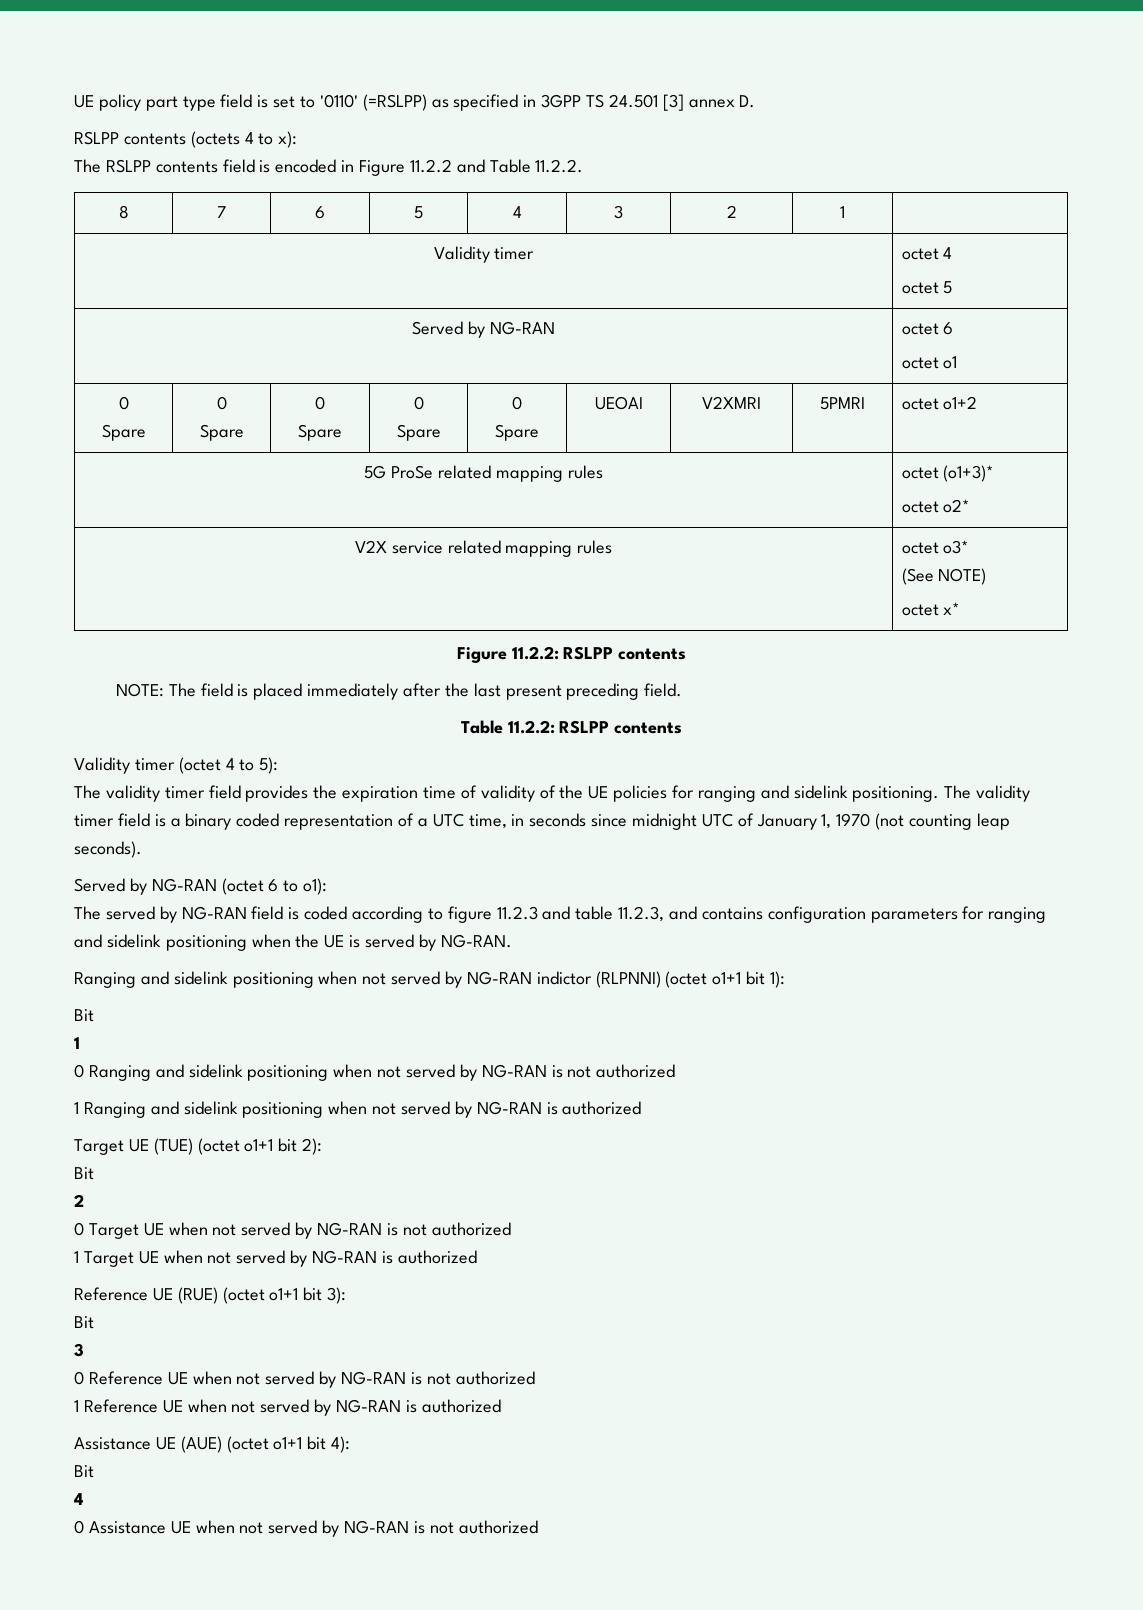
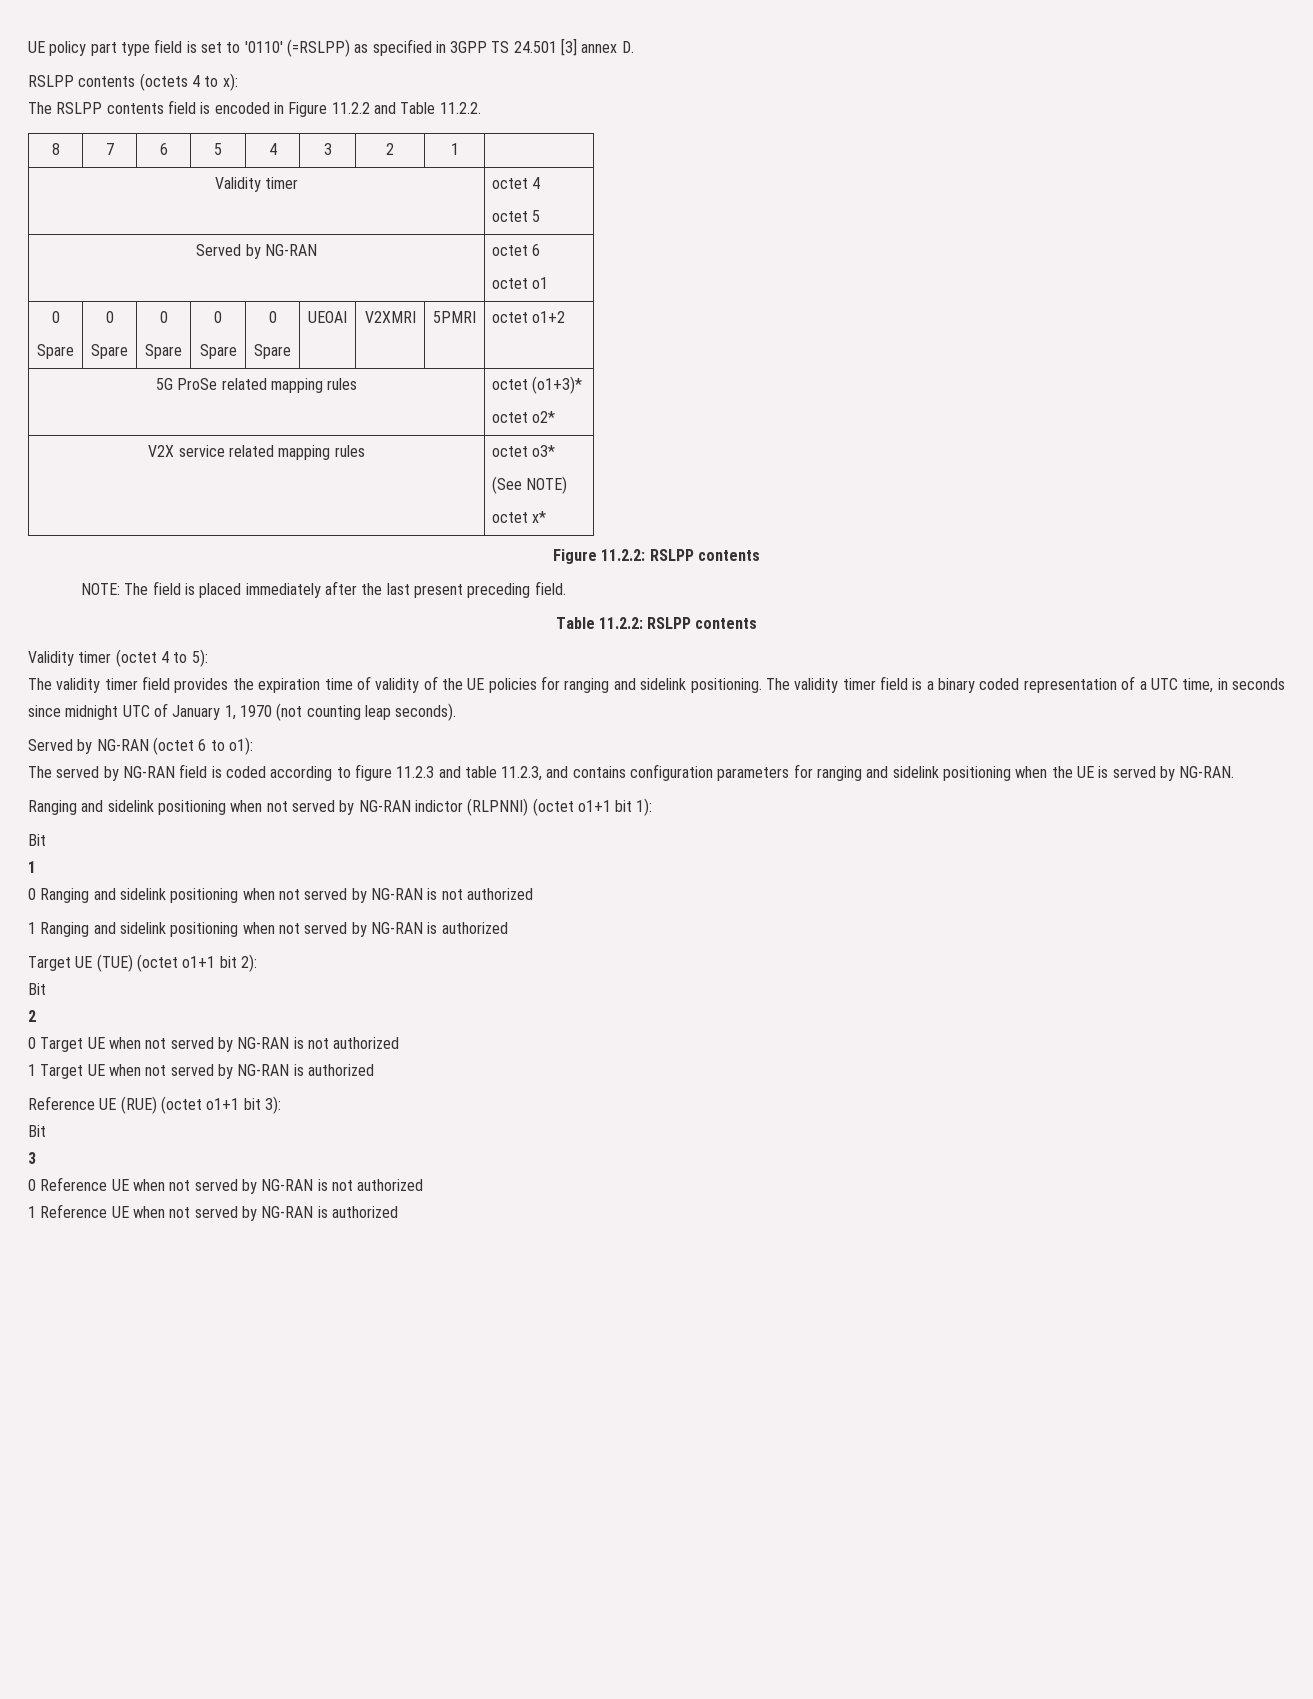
[74,1436,351,1453] [74,1465,94,1478] [74,1493,83,1505] [74,1520,538,1537] // Assistance UE (AUE) (octet o1+1 bit 4): // Bit // 4 // 0 Assistance UE when not served by NG-RAN is not authorized -> (398, 1212) none

